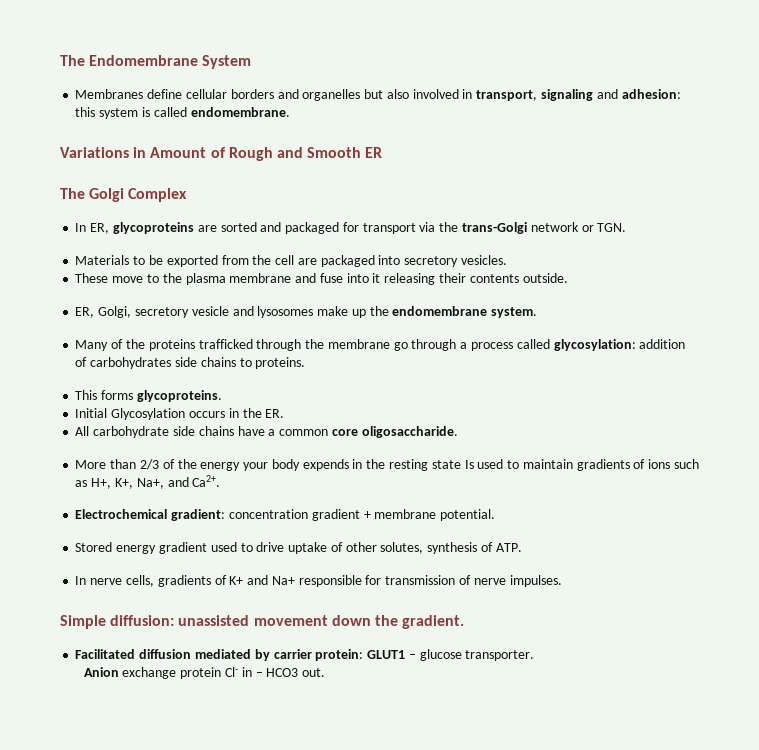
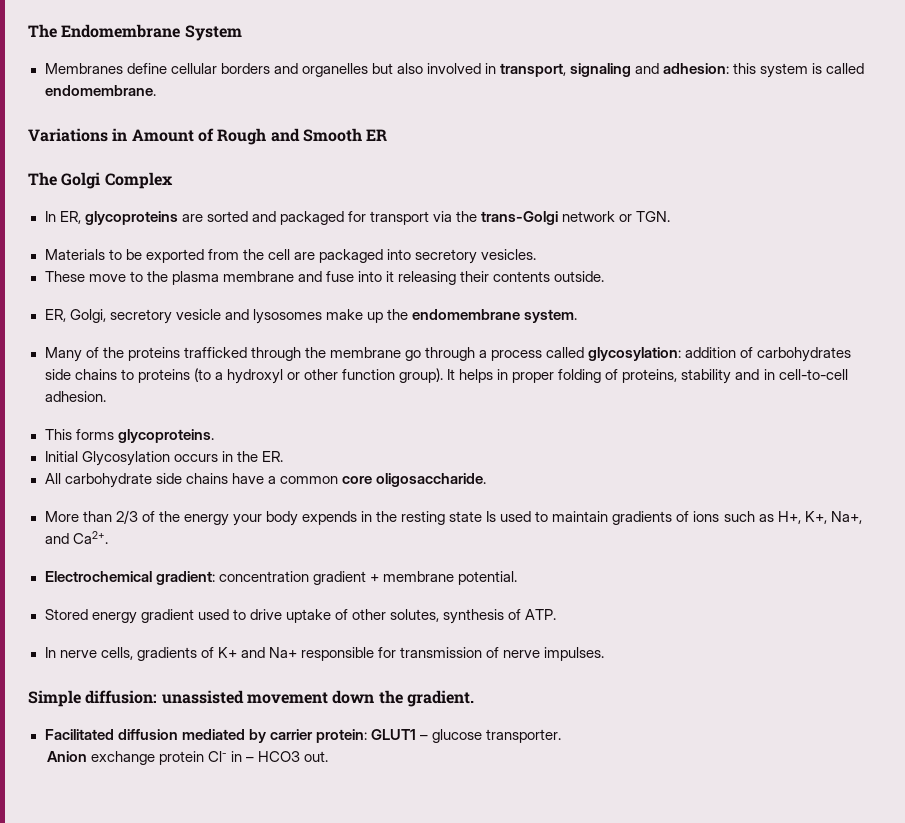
[255,357,306,369] proteins. -> [137,368,848,384] [44,391,106,402] proteins (to a hydroxyl or other function group). It helps in proper folding of proteins, stability and in cell-to-cell adhesion.

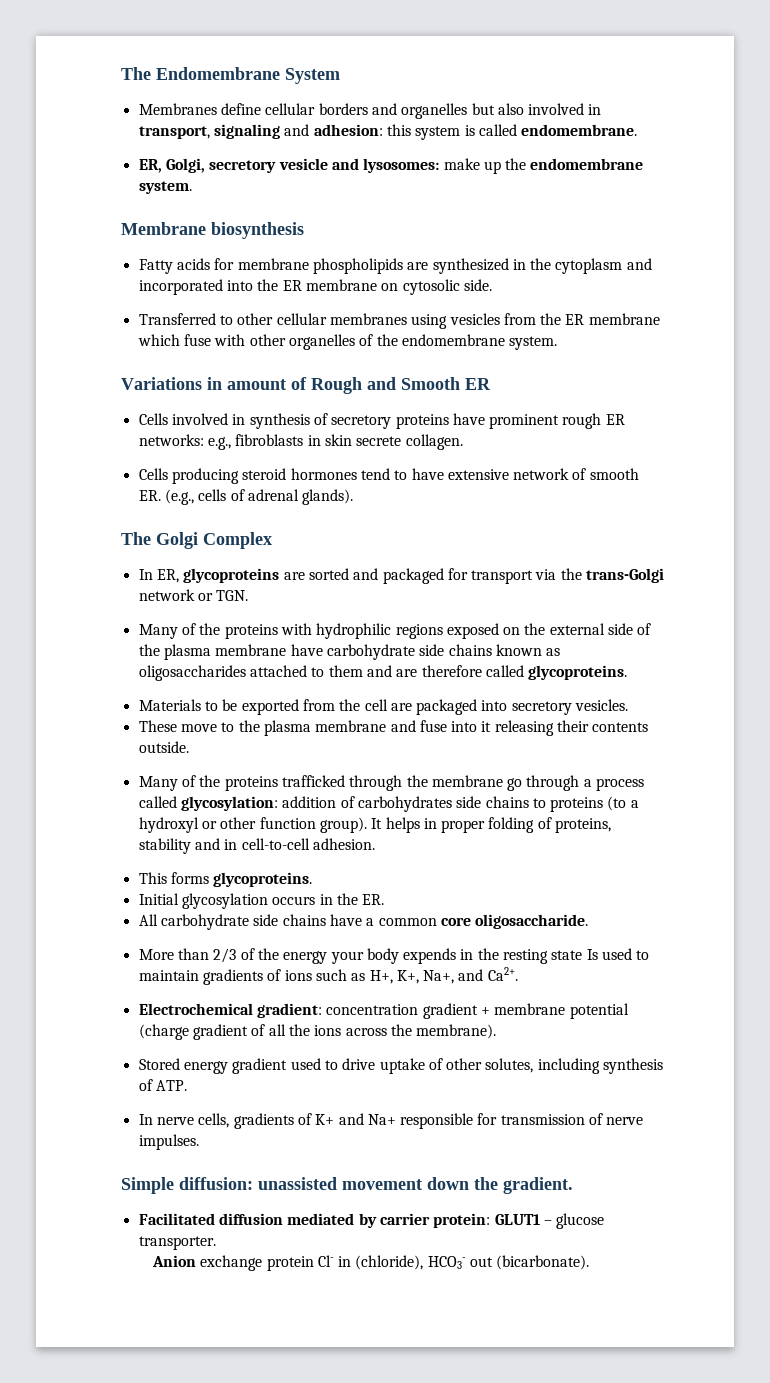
(156, 90) none -> [138,158,644,174] [138,181,192,194] [121,222,304,239] [138,258,652,274] [138,279,492,295] [138,313,660,329] [137,334,558,350] // ER, Golgi, secretory vesicle and lysosomes: make up the endomembrane system. // Membrane biosynthesis // Fatty acids for membrane phospholipids are synthesized in the cytoplasm and incorporated into the ER membrane on cytosolic side. // Transferred to other cellular membranes using vesicles from the ER membrane which fuse with other organelles of the endomembrane system.
[131,129,194,142] Amount -> [227,379,286,390] amount
(388, 135) none -> [138,413,625,429] [138,434,463,450] [138,468,639,484] [138,489,354,505] // Cells involved in synthesis of secretory proteins have prominent rough ER networks: e.g., fibroblasts in skin secrete collagen. // Cells producing steroid hormones tend to have extensive network of smooth ER. (e.g., cells of adrenal glands).
(671, 216) none -> [138,623,652,639] [138,644,561,660] [138,665,628,681] // Many of the proteins with hydrophilic regions exposed on the external side of the plasma membrane have carbohydrate side chains known as oligosaccharides attached to them and are therefore called glycoproteins.
[44,309,577,324] // ER, Golgi, secretory vesicle and lysosomes make up the endomembrane system. -> (189, 747) none
[81,451,170,466] Glycosylation -> [181,893,268,909] glycosylation
[457,571,517,585] potential. -> [569,1003,629,1019] [138,1024,497,1040] potential (charge gradient of all the ions across the membrane).
(439, 615) none -> [537,1058,600,1074] including
[245,751,329,762] – HCO3 out. -> [355,1255,590,1270] (chloride), HCO3- out (bicarbonate).

